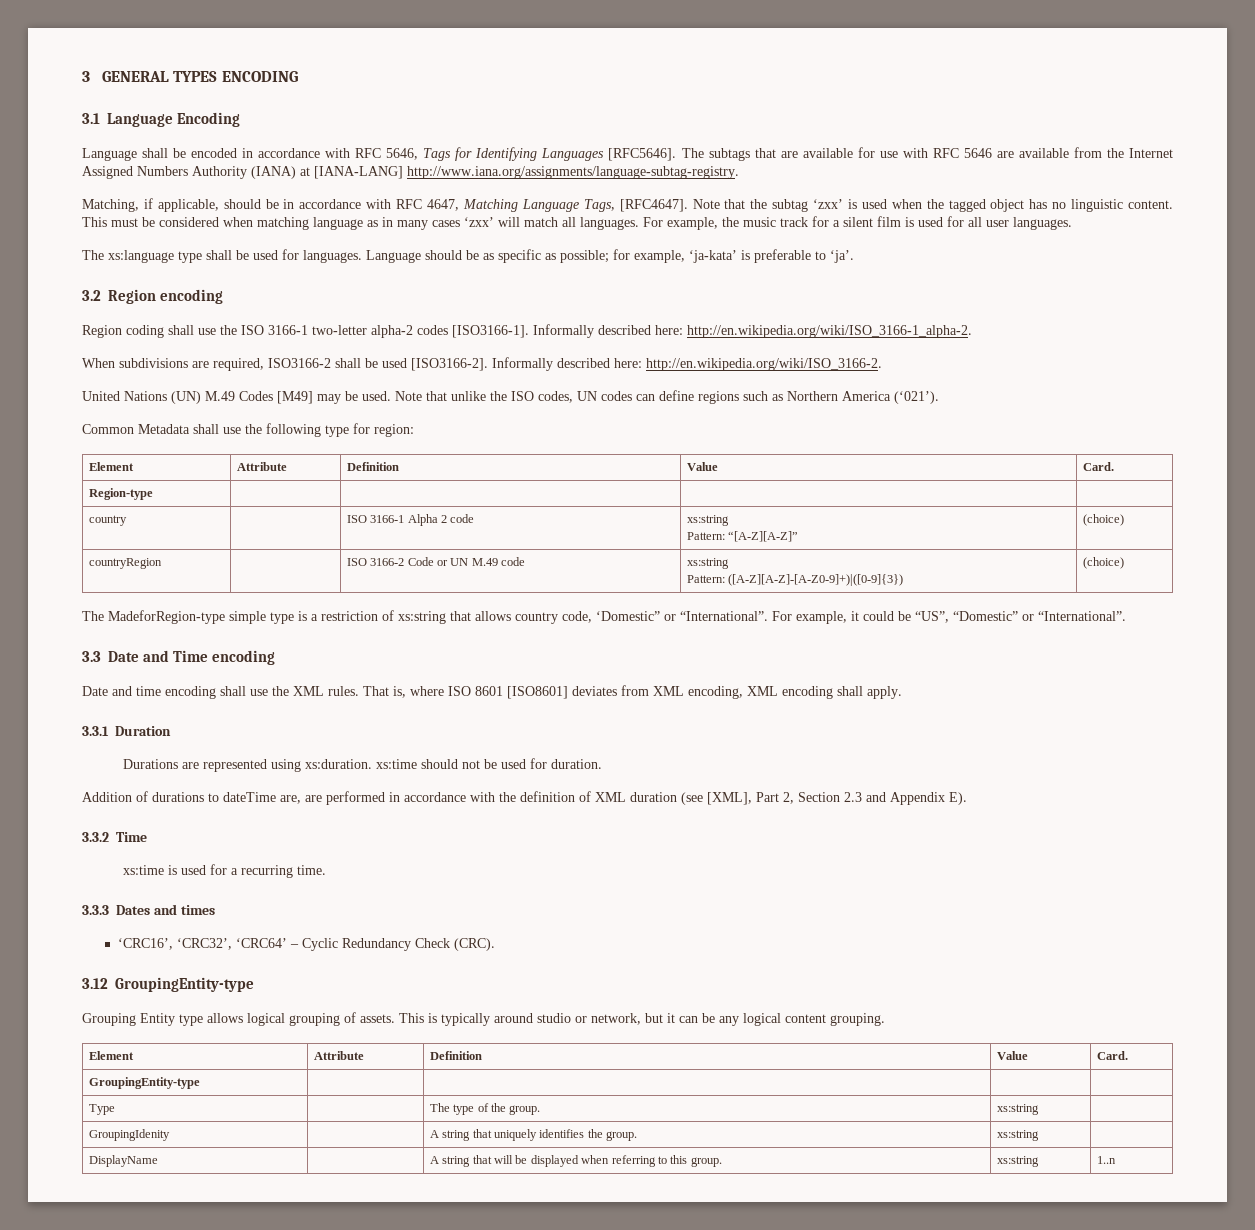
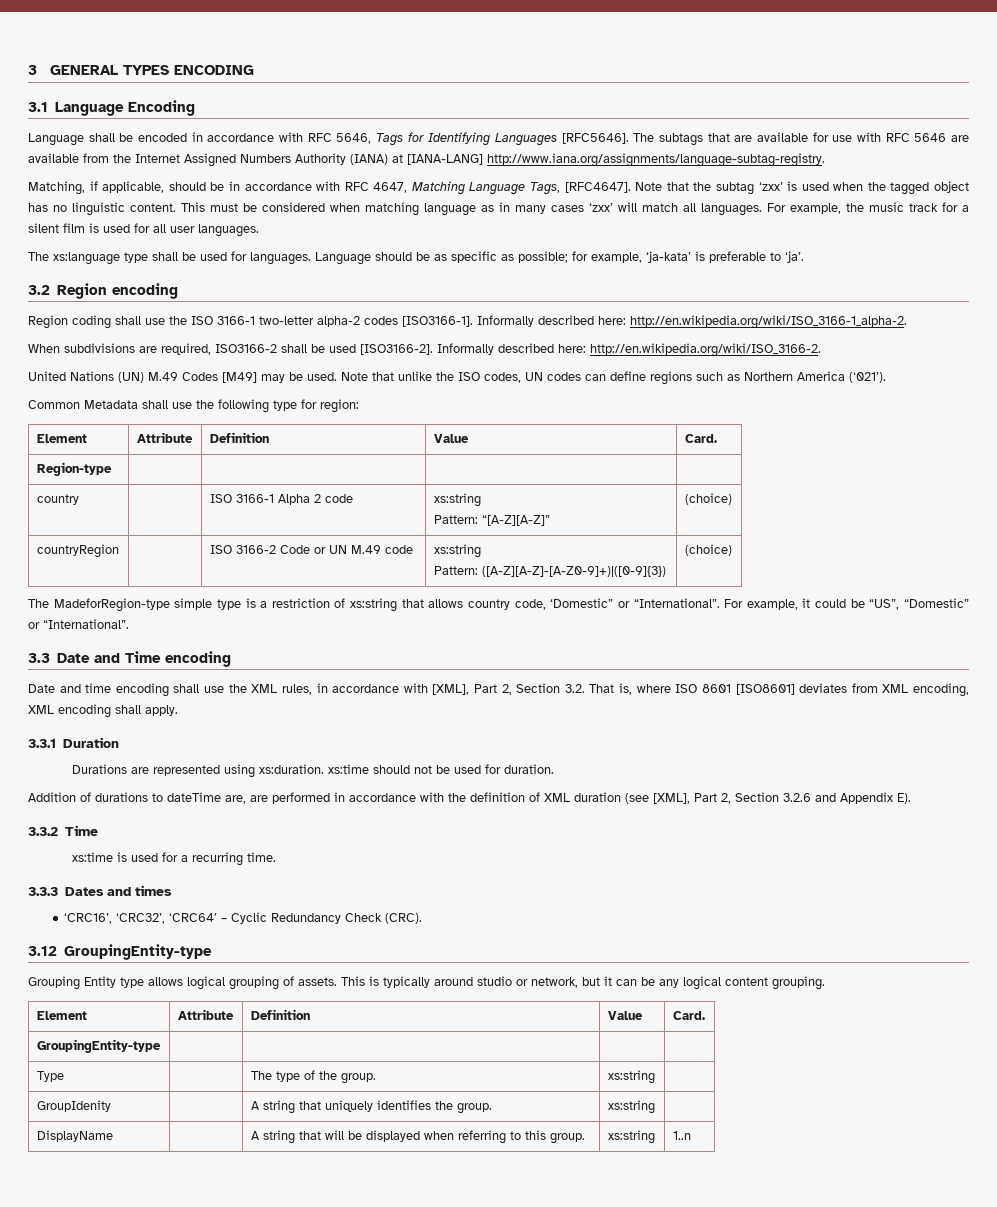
[328,686,359,696] rules. -> [281,683,585,695] rules, in accordance with [XML], Part 2, Section 3.2.
[844,792,862,802] 2.3 -> [783,793,811,802] 3.2.6
[88,1129,170,1141] GroupingIdenity -> [36,1100,111,1112] GroupIdenity

